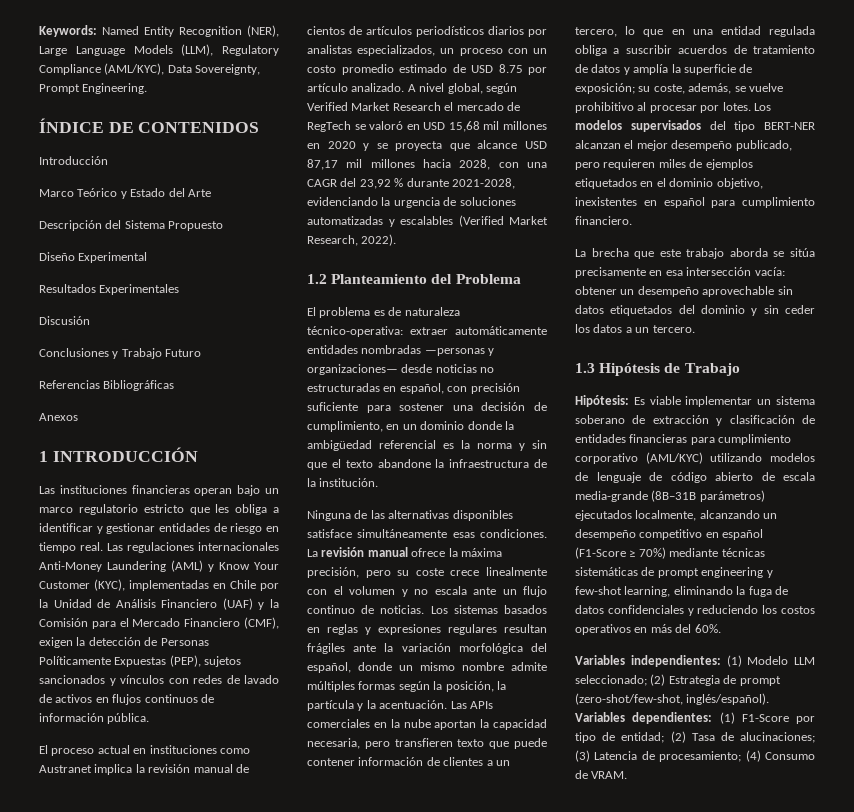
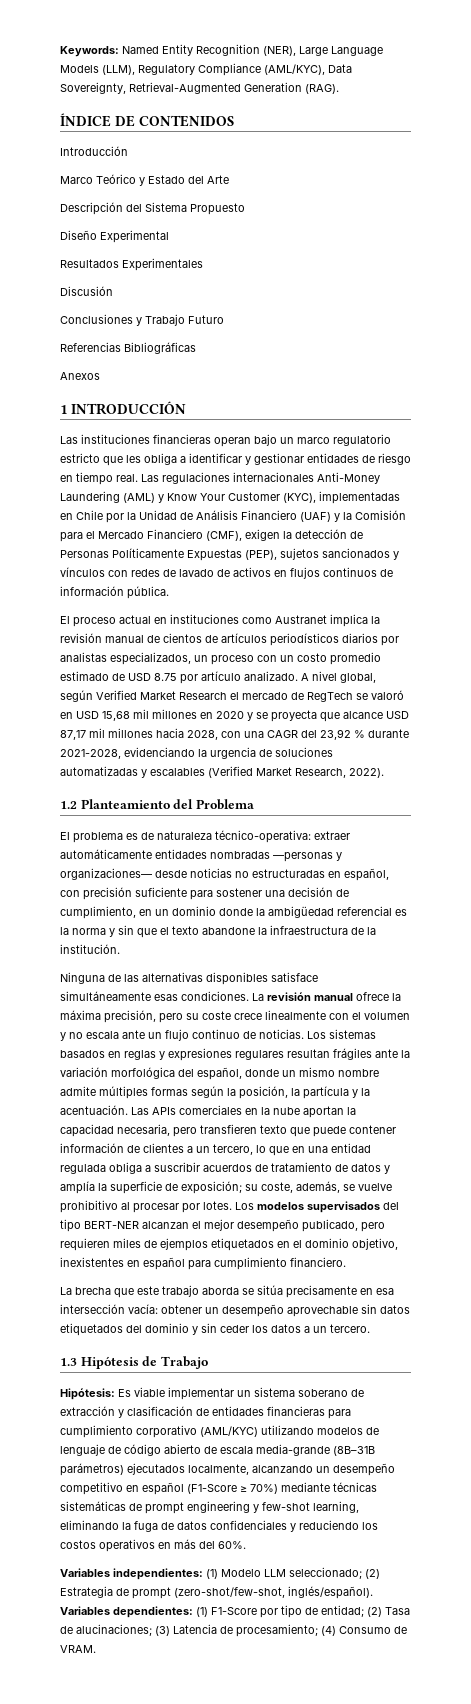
[39,83,148,94] Prompt Engineering. -> [129,82,339,94] Retrieval-Augmented Generation (RAG).

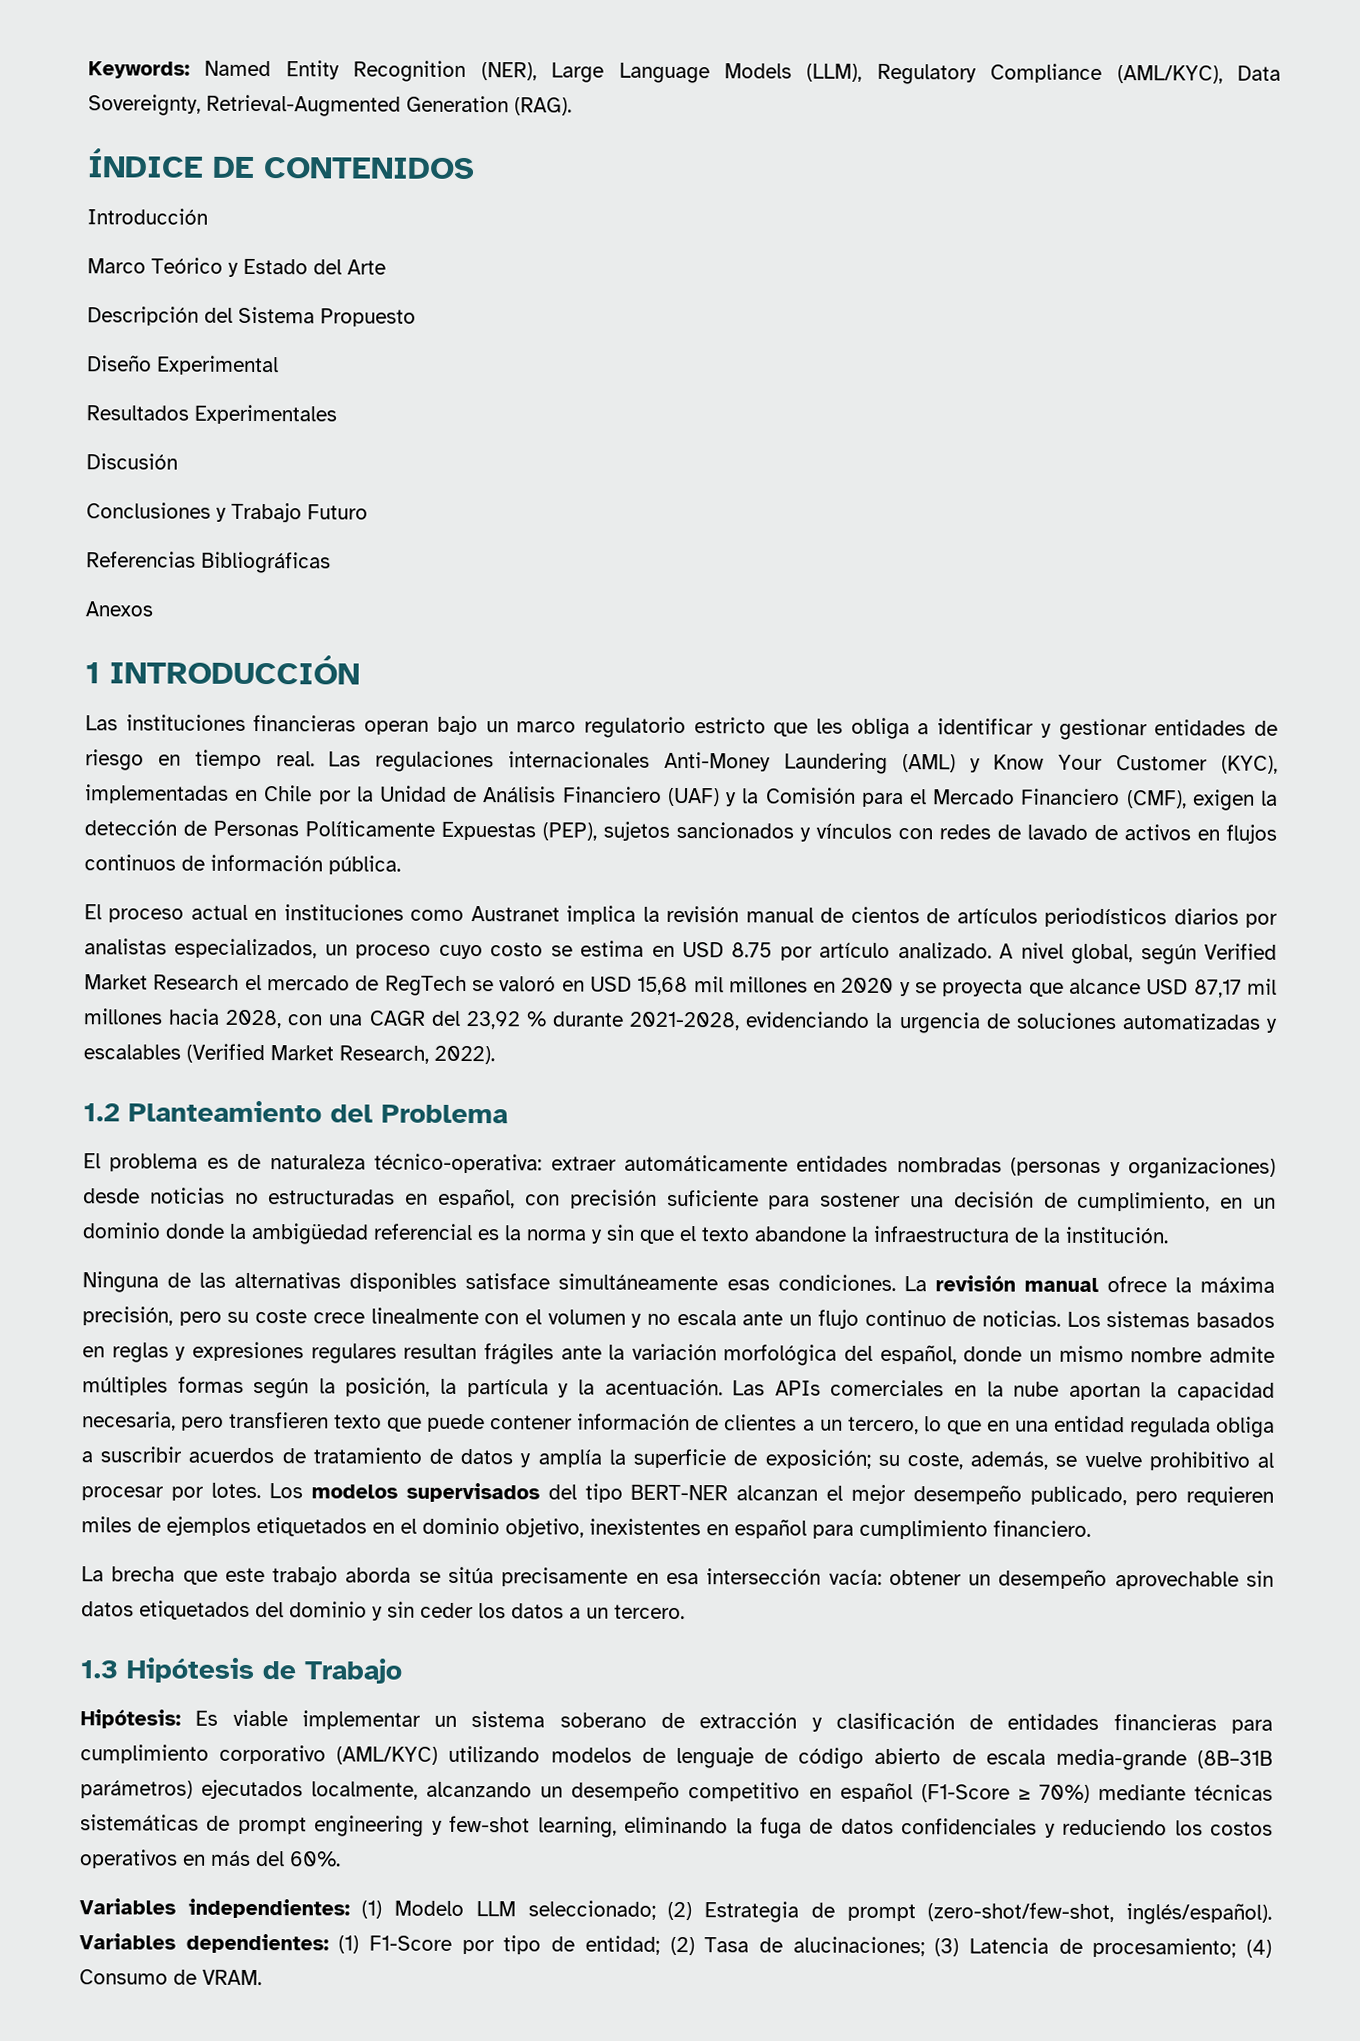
[257,652,381,665] [60,671,125,681] con un costo promedio estimado de -> [438,940,675,960] cuyo costo se estima en
[273,852,342,862] [60,868,152,880] —personas y organizaciones— -> [1010,1157,1276,1179] (personas y organizaciones)

